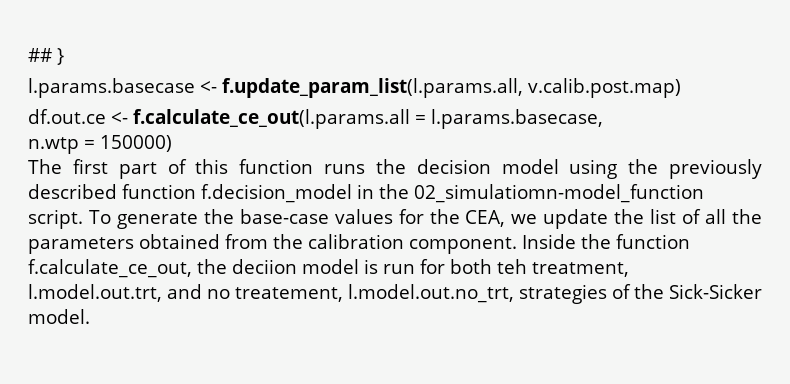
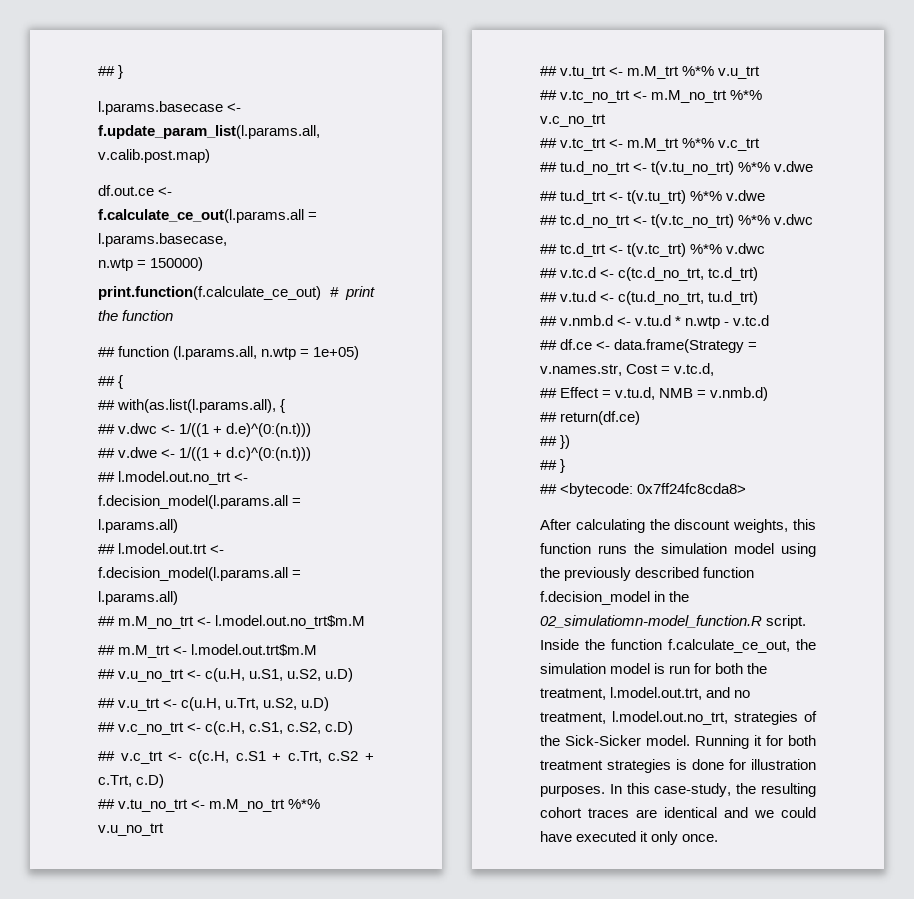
[28,159,187,179] The first part of -> [98,286,375,300] [98,310,174,321] [98,346,360,360] [98,375,124,389] [98,399,286,413] [98,423,312,437] [98,447,312,461] [98,471,249,485] [98,495,302,509] [98,519,178,533] [98,543,225,554] [98,567,302,581] [98,591,178,605] [98,615,366,629] [98,644,318,658] [98,668,354,682] [98,697,330,711] [98,721,354,735] [98,750,374,764] [98,774,165,788] [98,799,321,812] [98,823,164,836] [540,66,761,79] [540,90,763,103] [540,114,606,127] [540,138,761,151] [540,161,814,175] [540,190,766,204] [540,214,814,228] [540,243,766,257] [540,267,759,281] [540,291,759,305] [540,315,770,329] [540,339,758,353] [540,363,715,376] [540,387,769,401] [540,411,641,425] [540,435,571,449] [540,459,566,473] [540,483,747,497] [540,519,789,533] print.function(f.calculate_ce_out) # print the function // ## function (l.params.all, n.wtp = 1e+05) // ## { // ## with(as.list(l.params.all), { // ## v.dwc <- 1/((1 + d.e)^(0:(n.t))) // ## v.dwe <- 1/((1 + d.c)^(0:(n.t))) // ## l.model.out.no_trt <- f.decision_model(l.params.all = l.params.all) // ## l.model.out.trt <- f.decision_model(l.params.all = l.params.all) // ## m.M_no_trt <- l.model.out.no_trt$m.M // ## m.M_trt <- l.model.out.trt$m.M // ## v.u_no_trt <- c(u.H, u.S1, u.S2, u.D) // ## v.u_trt <- c(u.H, u.Trt, u.S2, u.D) // ## v.c_no_trt <- c(c.H, c.S1, c.S2, c.D) // ## v.c_trt <- c(c.H, c.S1 + c.Trt, c.S2 + c.Trt, c.D) // ## v.tu_no_trt <- m.M_no_trt %*% v.u_no_trt // ## v.tu_trt <- m.M_trt %*% v.u_trt // ## v.tc_no_trt <- m.M_no_trt %*% v.c_no_trt // ## v.tc_trt <- m.M_trt %*% v.c_trt // ## tu.d_no_trt <- t(v.tu_no_trt) %*% v.dwe // ## tu.d_trt <- t(v.tu_trt) %*% v.dwe // ## tc.d_no_trt <- t(v.tc_no_trt) %*% v.dwc // ## tc.d_trt <- t(v.tc_trt) %*% v.dwc // ## v.tc.d <- c(tc.d_no_trt, tc.d_trt) // ## v.tu.d <- c(tu.d_no_trt, tu.d_trt) // ## v.nmb.d <- v.tu.d * n.wtp - v.tc.d // ## df.ce <- data.frame(Strategy = v.names.str, Cost = v.tc.d, // ## Effect = v.tu.d, NMB = v.nmb.d) // ## return(df.ce) // ## }) // ## } // ## <bytecode: 0x7ff24fc8cda8> // After calculating the discount weights,
[416,159,491,174] decision -> [661,543,727,554] simulation
[414,184,704,203] [28,209,763,229] [28,234,517,254] 02_simulatiomn-model_function script. To generate the base-case values for the CEA, we update the list of all the parameters obtained from the calibration component. -> [540,615,807,629] 02_simulatiomn-model_function.R script.
[232,259,297,274] deciion -> [540,663,606,674] simulation
[497,259,527,274] teh -> [747,663,768,674] the
[235,287,343,302] treatement, -> [540,712,606,724] treatment,
(90, 316) none -> [695,735,816,749] [540,759,816,773] [540,783,816,797] [540,807,816,818] [540,831,719,845] Running it for both treatment strategies is done for illustration purposes. In this case-study, the resulting cohort traces are identical and we could have executed it only once.

